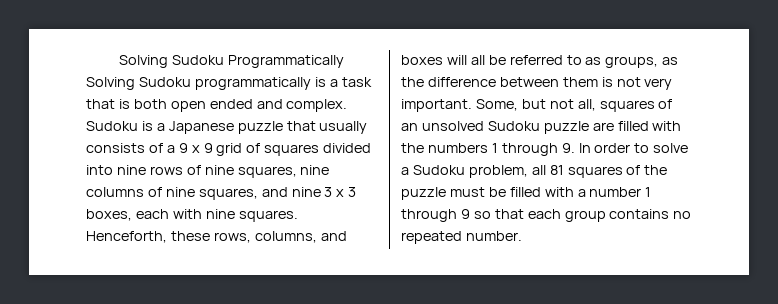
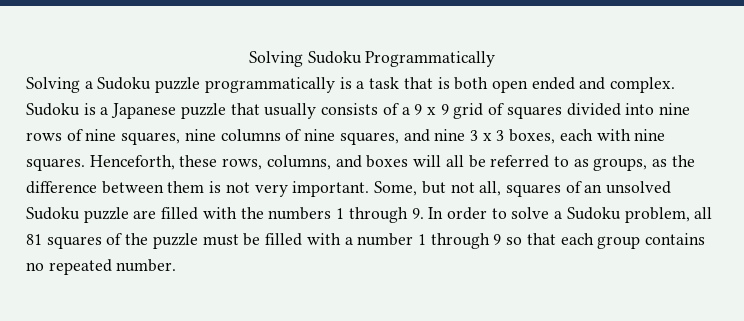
[138,77,191,87] Sudoku -> [84,77,201,93] a Sudoku puzzle

